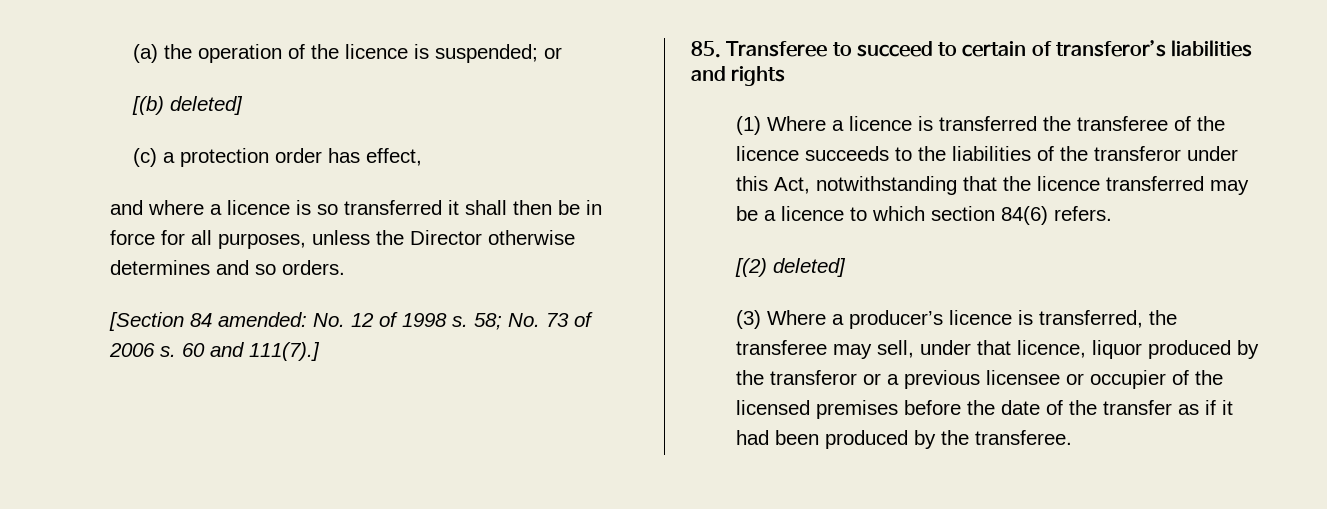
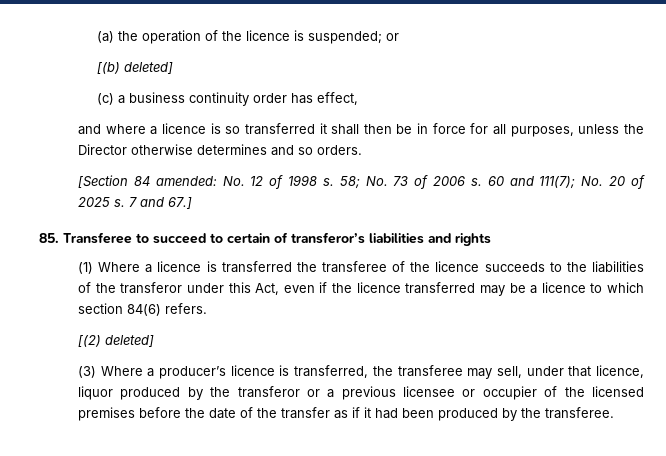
[179,148,269,167] protection -> [129,92,250,106] business continuity
[249,342,321,361] 111(7).] -> [539,175,645,189] [77,197,192,209] 111(7); No. 20 of 2025 s. 7 and 67.]
[816,176,998,195] notwithstanding that -> [283,282,328,293] even if

